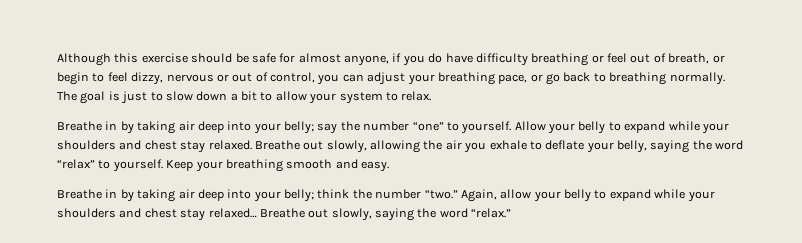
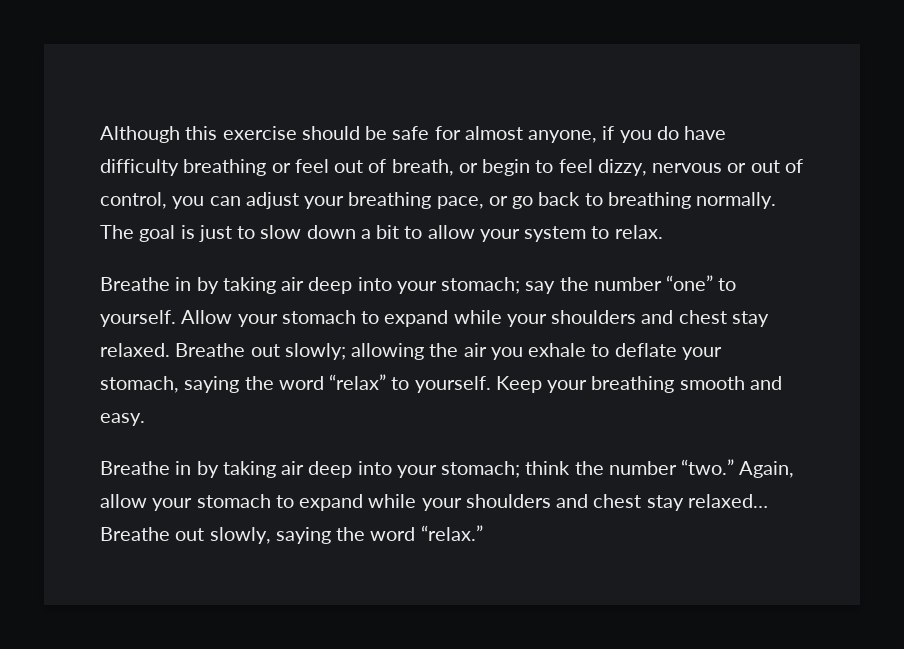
[284,121,314,134] belly; -> [441,277,521,294] stomach;
[578,121,606,134] belly -> [281,310,356,324] stomach
[326,140,367,153] slowly, -> [284,343,346,360] slowly;
[617,140,647,153] belly, -> [100,376,179,393] stomach,
[284,189,314,202] belly; -> [441,461,521,478] stomach;
[564,189,591,202] belly -> [196,494,271,508] stomach

